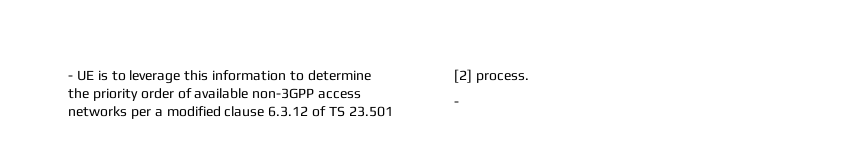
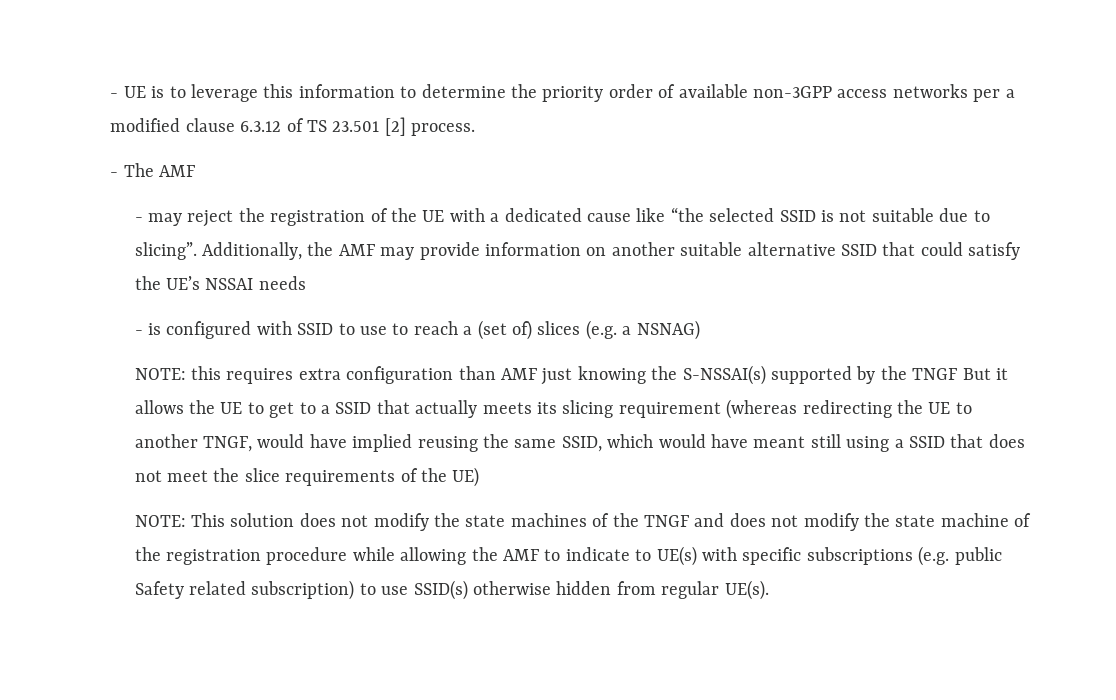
(460, 103) none -> [123,163,196,177] [134,207,990,227] [134,242,1021,260] [134,276,306,290] [134,320,700,340] [134,365,1009,385] [134,399,972,419] [134,434,1025,452] [134,467,480,487] [134,513,1032,531] [134,546,1002,566] [134,580,769,600] The AMF // - may reject the registration of the UE with a dedicated cause like “the selected SSID is not suitable due to slicing”. Additionally, the AMF may provide information on another suitable alternative SSID that could satisfy the UE’s NSSAI needs // - is configured with SSID to use to reach a (set of) slices (e.g. a NSNAG) // NOTE: this requires extra configuration than AMF just knowing the S-NSSAI(s) supported by the TNGF But it allows the UE to get to a SSID that actually meets its slicing requirement (whereas redirecting the UE to another TNGF, would have implied reusing the same SSID, which would have meant still using a SSID that does not meet the slice requirements of the UE) // NOTE: This solution does not modify the state machines of the TNGF and does not modify the state machine of the registration procedure while allowing the AMF to indicate to UE(s) with specific subscriptions (e.g. public Safety related subscription) to use SSID(s) otherwise hidden from regular UE(s).

